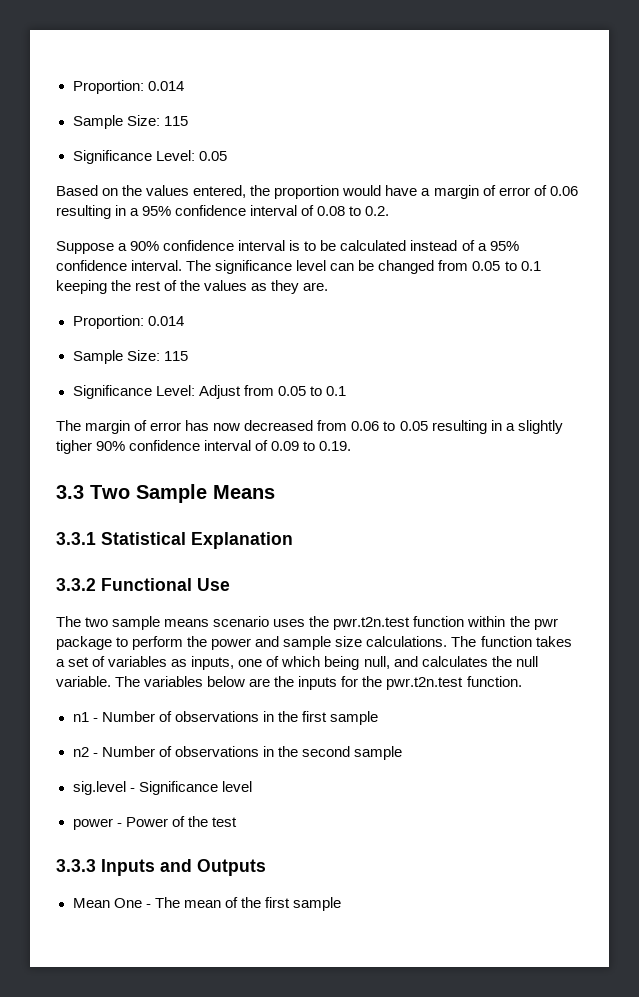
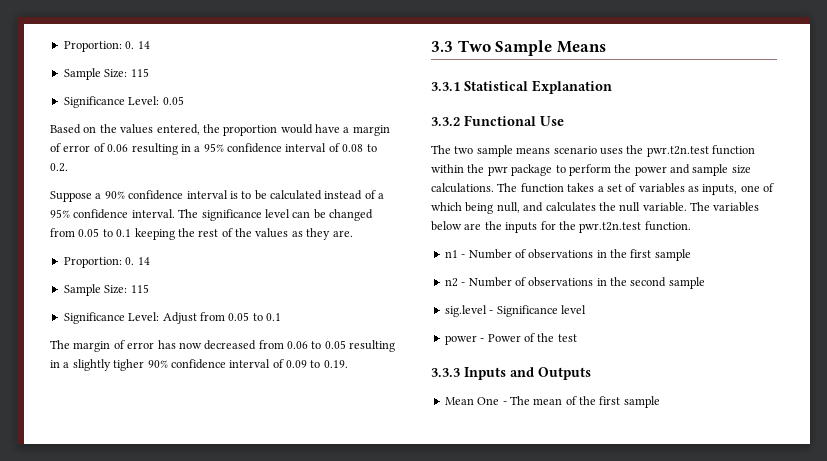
[72,80,184,94] Proportion: 0.014 -> [63,41,150,52] Proportion: 0. 14
[147,316,184,326] 0.014 -> [125,257,150,265] 0. 14

